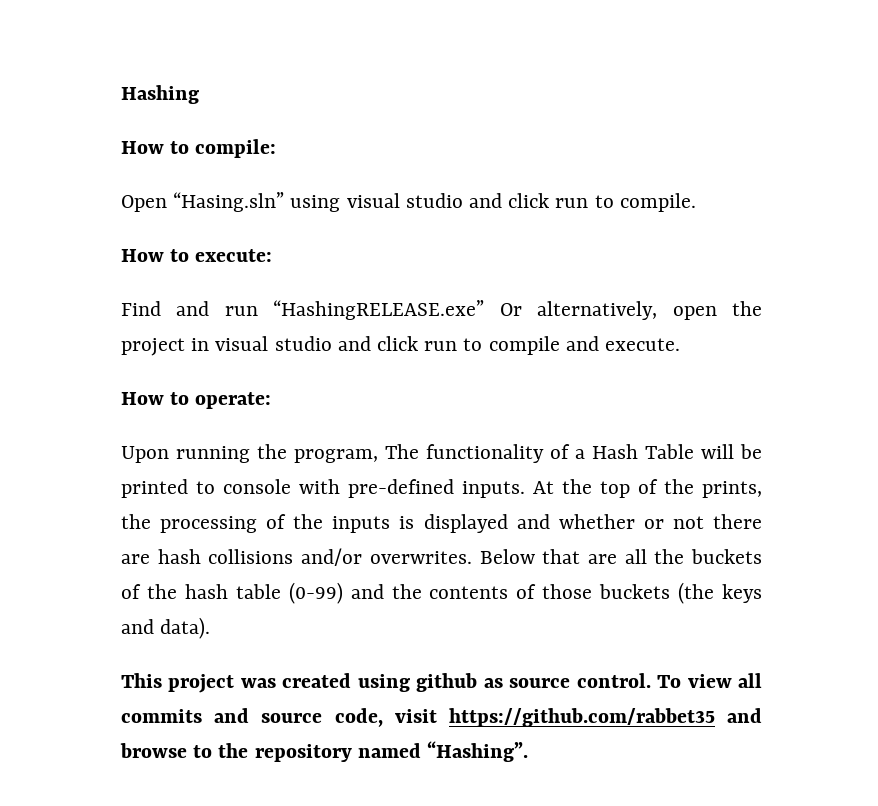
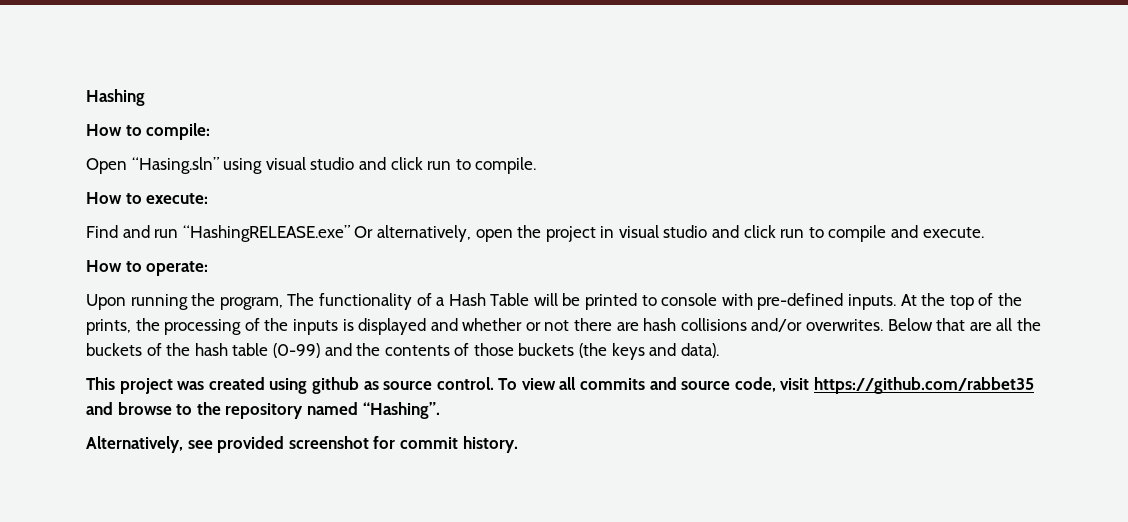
(529, 751) none -> [86,436,518,453] // Alternatively, see provided screenshot for commit history.

